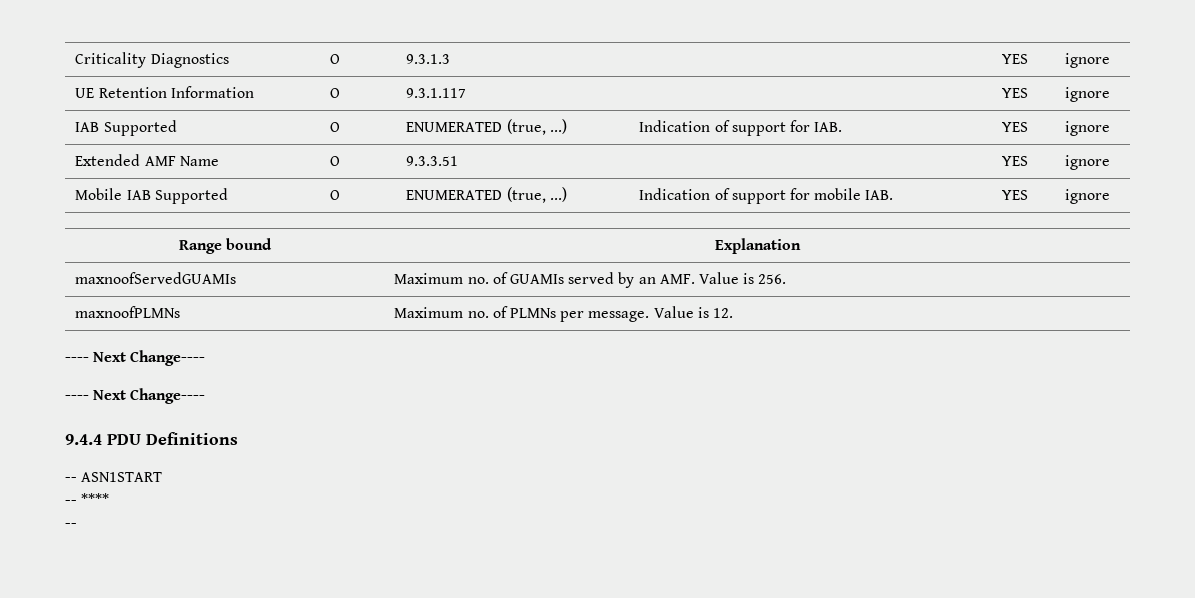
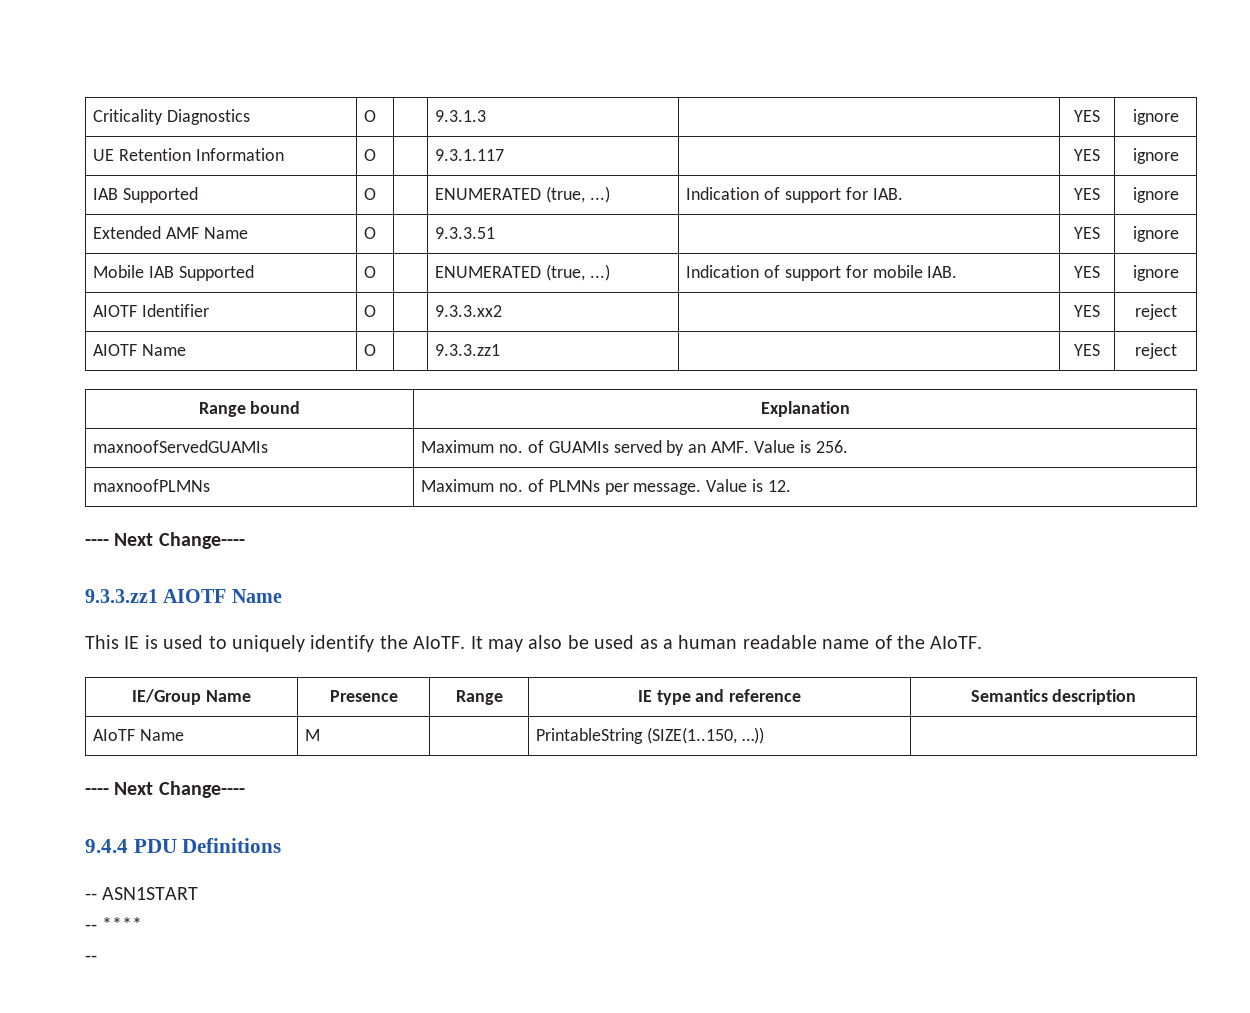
(1110, 196) none -> [93,304,209,317] [364,305,377,317] [435,305,503,317] [1074,305,1100,317] [1134,304,1177,320] [93,344,186,356] [364,344,377,356] [435,344,501,356] [1074,344,1100,356] [1134,343,1177,359] // AIOTF Identifier | O | | 9.3.3.xx2 | | YES | reject // AIOTF Name | O | | 9.3.3.zz1 | | YES | reject
(206, 358) none -> [85,589,282,603] [85,635,983,652] [132,689,251,705] [329,690,398,702] [455,690,503,705] [637,689,802,705] [970,689,1137,705] [93,729,184,741] [305,729,321,741] [536,727,764,744] // 9.3.3.zz1 AIOTF Name // This IE is used to uniquely identify the AIoTF. It may also be used as a human readable name of the AIoTF. // IE/Group Name | Presence | Range | IE type and reference | Semantics description // AIoTF Name | M | | PrintableString (SIZE(1..150, …)) |

